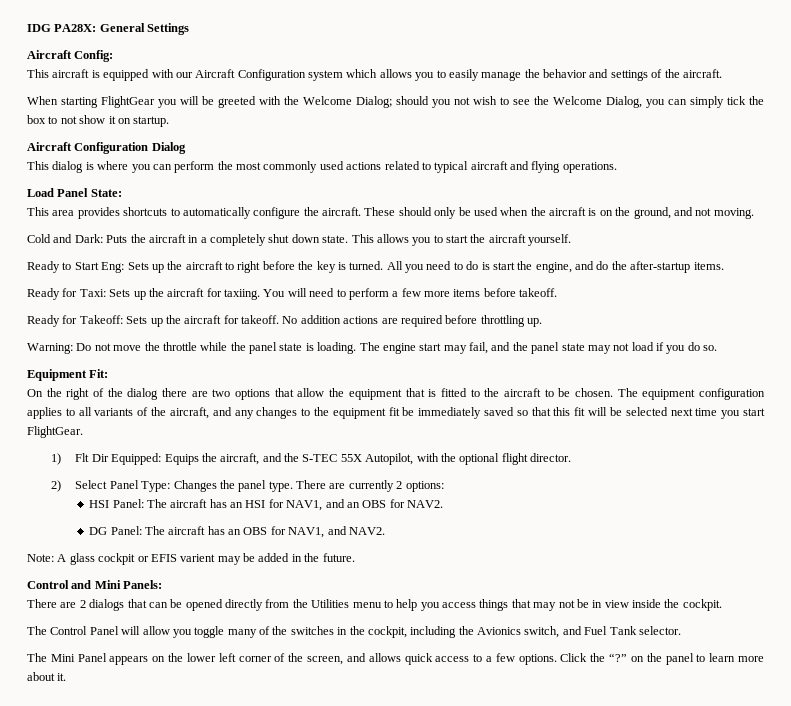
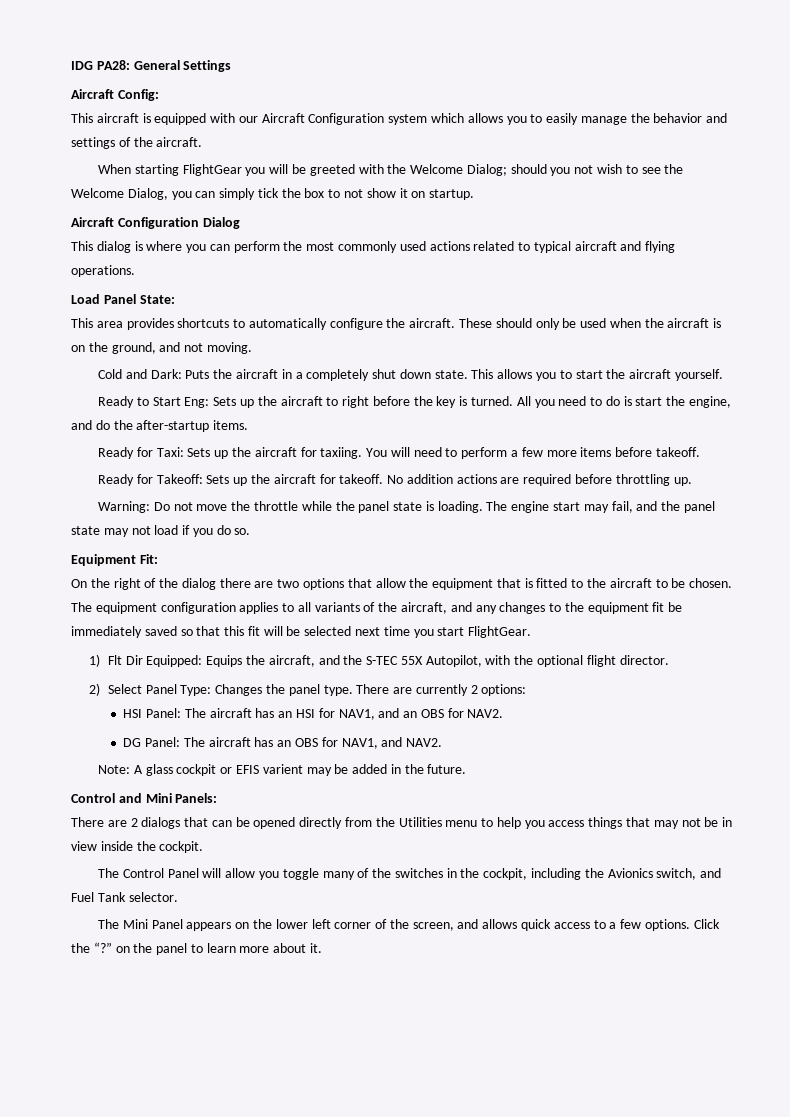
[54,24,97,32] PA28X: -> [96,60,130,70] PA28:

